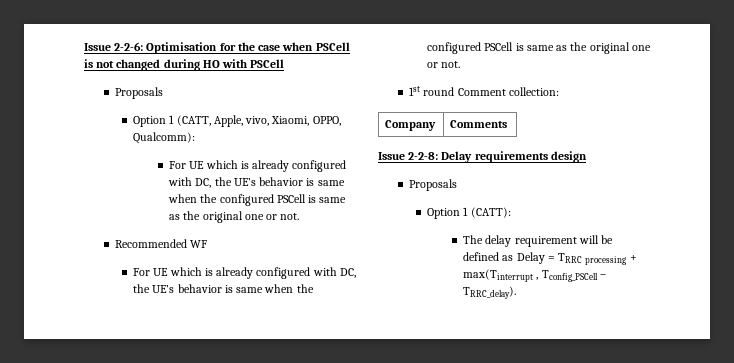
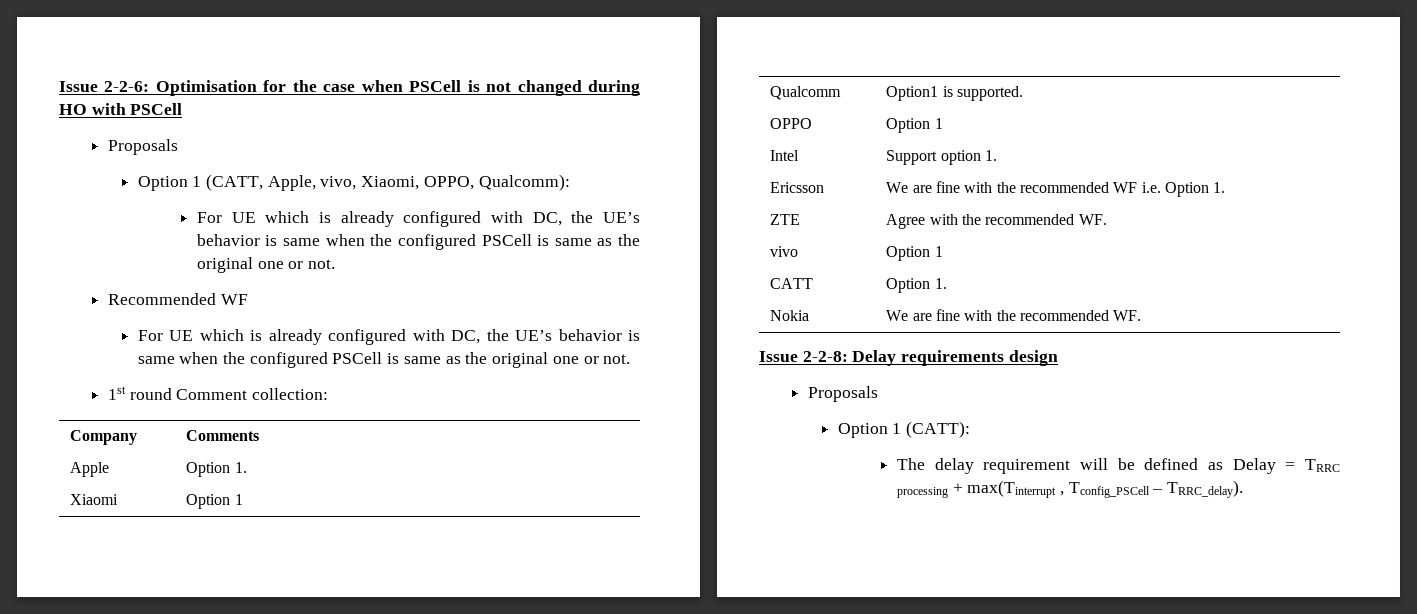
(508, 124) none -> [70,462,110,477] [186,462,247,477] [70,494,119,505] [186,494,243,509] [770,86,842,100] [886,86,1024,101] [770,118,813,129] [886,118,943,133] [770,150,800,161] [886,150,998,165] [770,182,825,193] [886,181,1226,197] [770,214,801,225] [886,214,1107,229] [770,246,799,257] [886,246,943,261] [770,278,814,289] [886,278,947,293] [770,310,810,321] [886,309,1142,321] // Apple | Option 1. // Xiaomi | Option 1 // Qualcomm | Option1 is supported. // OPPO | Option 1 // Intel | Support option 1. // Ericsson | We are fine with the recommended WF i.e. Option 1. // ZTE | Agree with the recommended WF. // vivo | Option 1 // CATT | Option 1. // Nokia | We are fine with the recommended WF.

